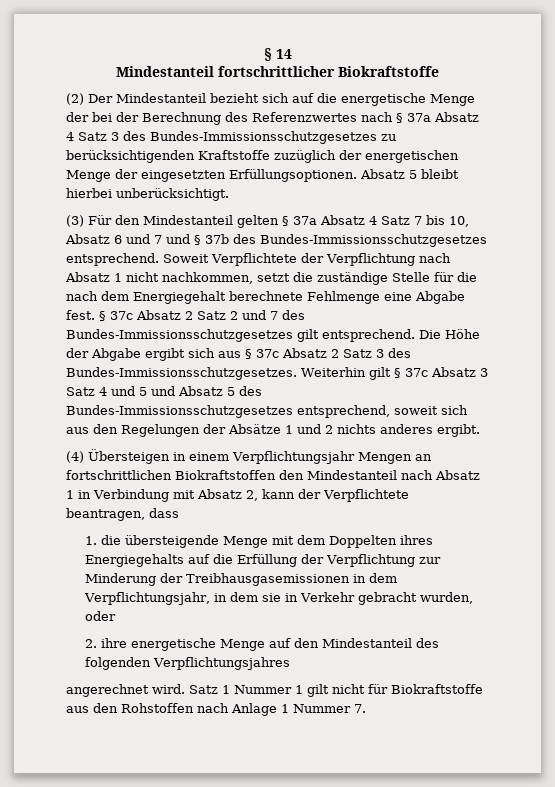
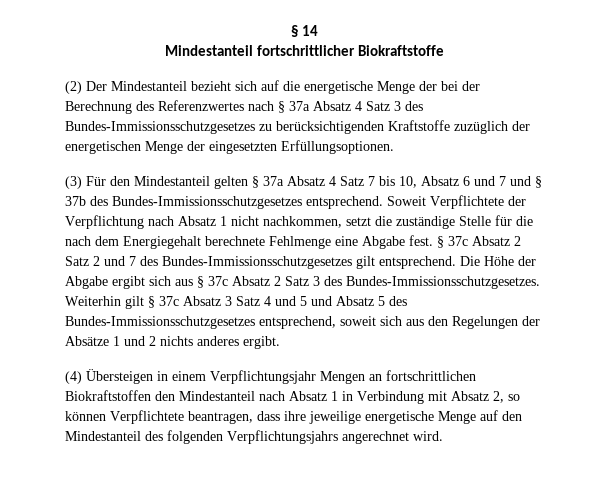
[360,169,459,179] [66,188,229,201] Absatz 5 bleibt hierbei unberücksichtigt. -> (394, 147) none
[261,489,321,499] kann der -> [508,394,520,401] [65,411,106,421] so können
[84,535,433,548] [84,554,441,567] [84,573,397,586] [83,592,473,605] [84,611,116,621] [84,638,127,648] // 1. die übersteigende Menge mit dem Doppelten ihres Energiegehalts auf die Erfüllung der Verpflichtung zur Minderung der Treibhausgasemissionen in dem Verpflichtungsjahr, in dem sie in Verkehr gebracht wurden, oder // 2. ihre -> [284,411,361,424] ihre jeweilige
[152,657,290,670] Verpflichtungsjahres // -> [227,430,338,444] Verpflichtungsjahrs
[189,684,483,697] [66,703,366,716] Satz 1 Nummer 1 gilt nicht für Biokraftstoffe aus den Rohstoffen nach Anlage 1 Nummer 7. -> (443, 436) none

